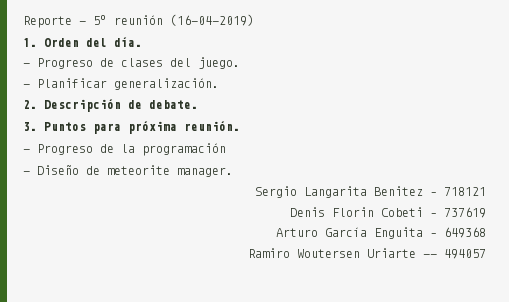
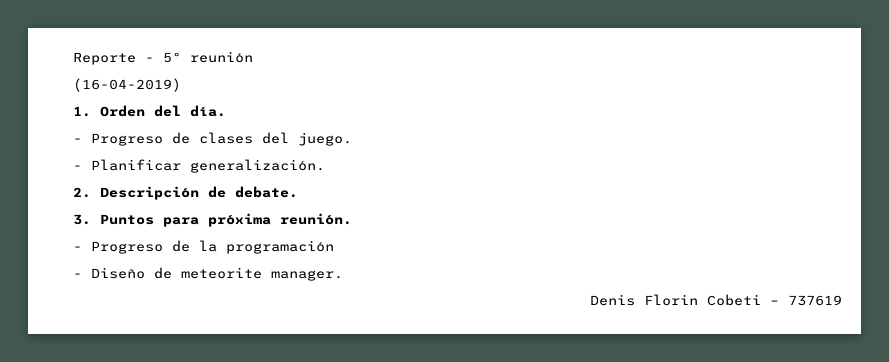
(163, 20) none -> (253, 57) //
[255,186,486,198] // Sergio Langarita Benitez – 718121 -> (343, 275) none
[276,227,486,239] [248,248,486,259] // Arturo García Enguita – 649368 // Ramiro Woutersen Uriarte -- 494057 -> (842, 300) none

